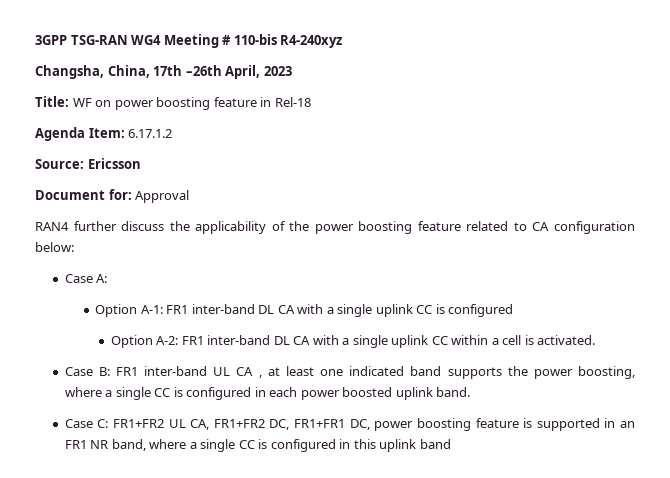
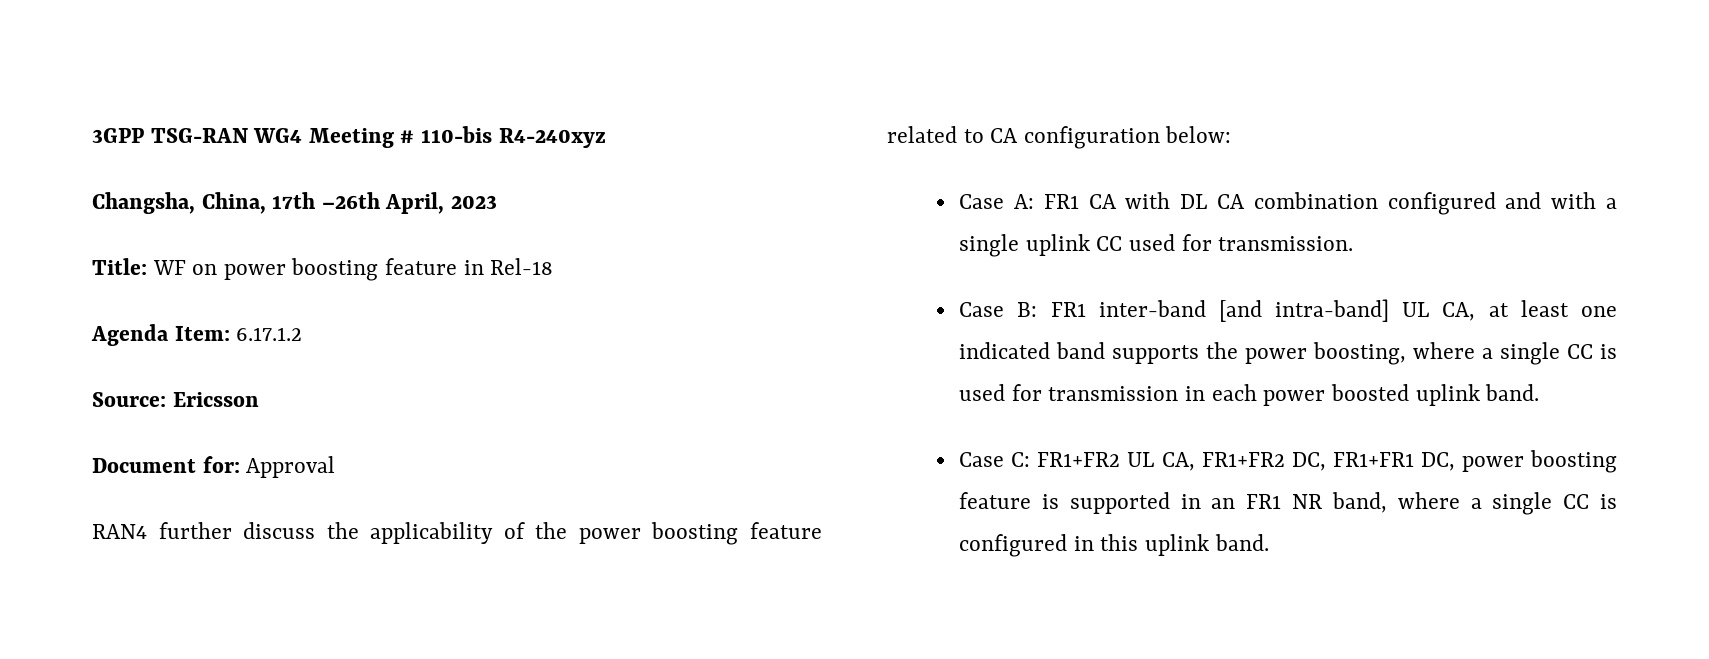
[95,304,514,317] [110,335,596,348] // Option A-1: FR1 inter-band DL CA with a single uplink CC is configured // Option A-2: FR1 inter-band DL CA with a single uplink CC within a cell is activated. -> [1043,192,1617,215] [959,234,1354,257] FR1 CA with DL CA combination configured and with a single uplink CC used for transmission.
[213,367,262,378] UL CA , -> [1218,299,1476,322] [and intra-band] UL CA,
[186,387,252,400] configured -> [959,384,1179,401] used for transmission
[419,439,451,449] band -> [1214,534,1269,551] band.

